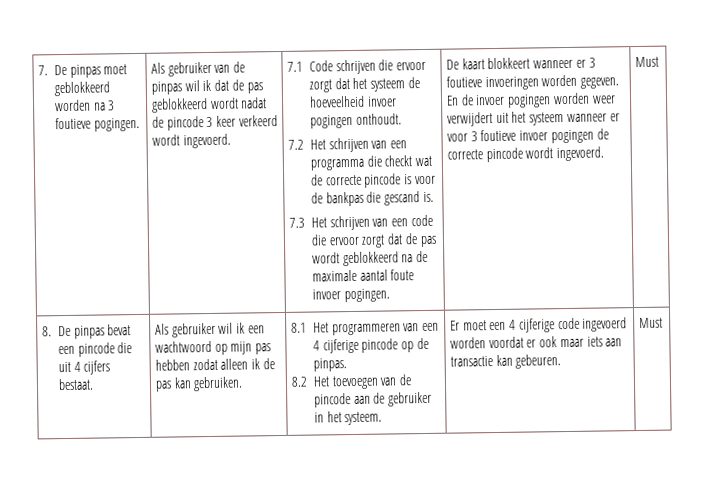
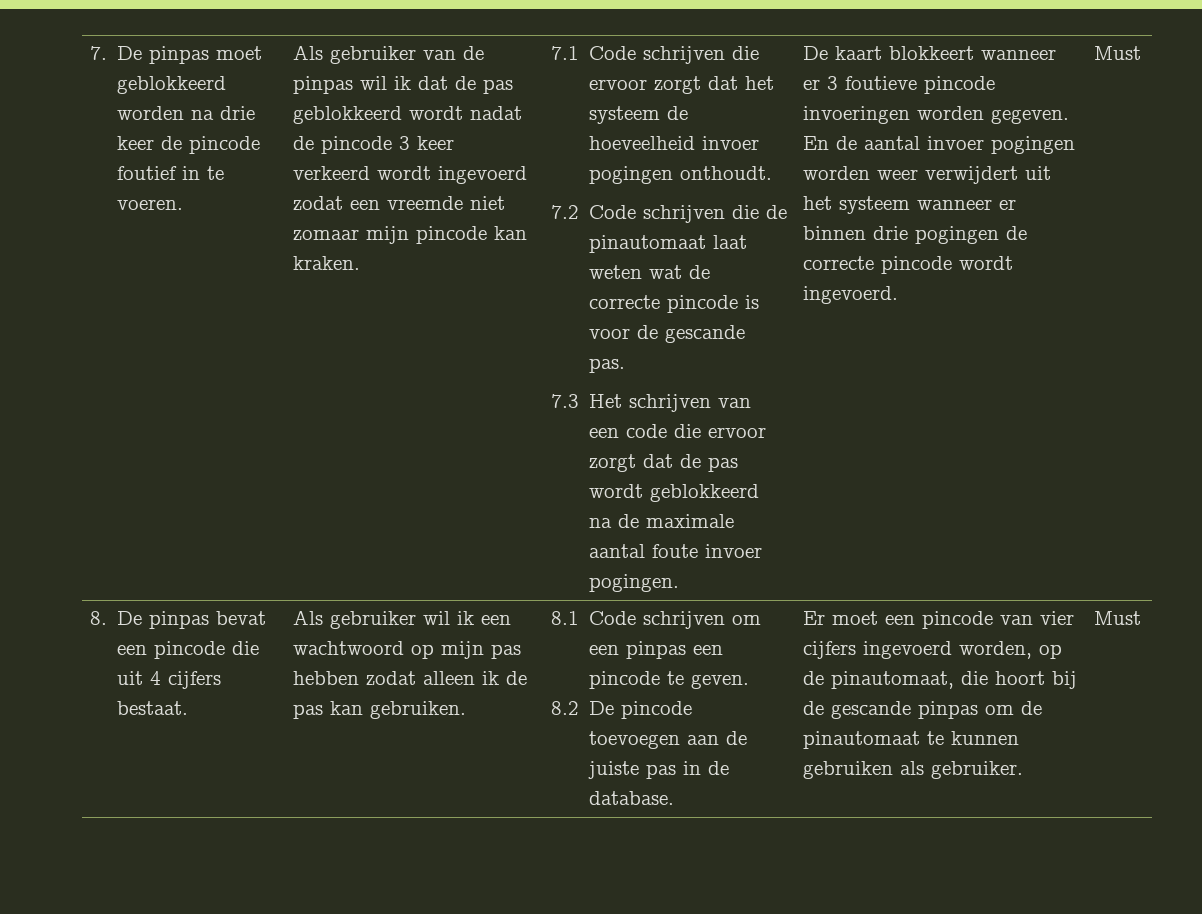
[107,100,116,111] [54,117,140,132] 3 foutieve pogingen. -> [220,106,256,120] [117,136,261,154] [117,166,225,180] [117,199,184,210] drie keer de pincode foutief in te voeren.
[182,133,231,149] ingevoerd. -> [438,166,528,184] [293,196,506,211] [293,226,528,244] [293,256,361,270] ingevoerd zodat een vreemde niet zomaar mijn pincode kan kraken.
[309,137,408,153] [309,155,413,171] Het schrijven van een programma die checkt -> [589,205,788,223] [589,235,748,253] [589,265,643,279] Code schrijven die de pinautomaat laat weten
[325,191,434,207] bankpas die gescand is. -> [665,325,746,343] [589,358,626,373] gescande pas.
(482, 82) none -> [924,76,996,94] pincode
(474, 100) none -> [864,136,921,150] aantal
[446,129,549,142] voor 3 foutieve invoer -> [803,226,909,240] binnen drie
[312,322,440,336] [312,337,429,354] [312,358,347,372] [290,374,412,390] [313,391,433,408] [313,411,383,426] [449,317,628,333] [449,336,623,349] [449,354,562,369] Het programmeren van een 4 cijferige pincode op de pinpas. // 8.2 Het toevoegen van de pincode aan de gebruiker in het systeem. | Er moet een 4 cijferige code ingevoerd worden voordat er ook maar iets aan transactie kan gebeuren. -> [589,611,762,629] [589,641,724,659] [589,671,750,689] [551,701,693,719] [589,731,748,749] [588,761,730,779] [589,791,675,805] [803,611,1075,629] [803,641,1063,659] [803,671,1078,689] [803,701,1043,719] [803,731,1020,749] [803,761,1024,779] Code schrijven om een pinpas een pincode te geven. // 8.2 De pincode toevoegen aan de juiste pas in de database. | Er moet een pincode van vier cijfers ingevoerd worden, op de pinautomaat, die hoort bij de gescande pinpas om de pinautomaat te kunnen gebruiken als gebruiker.

